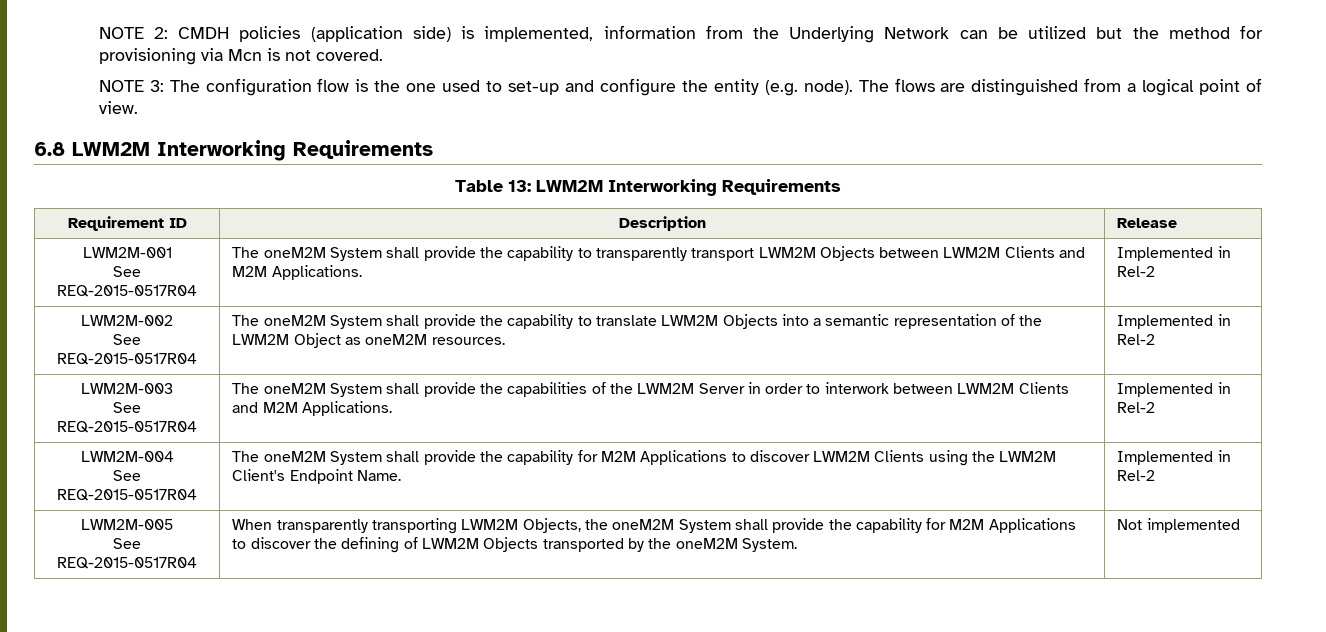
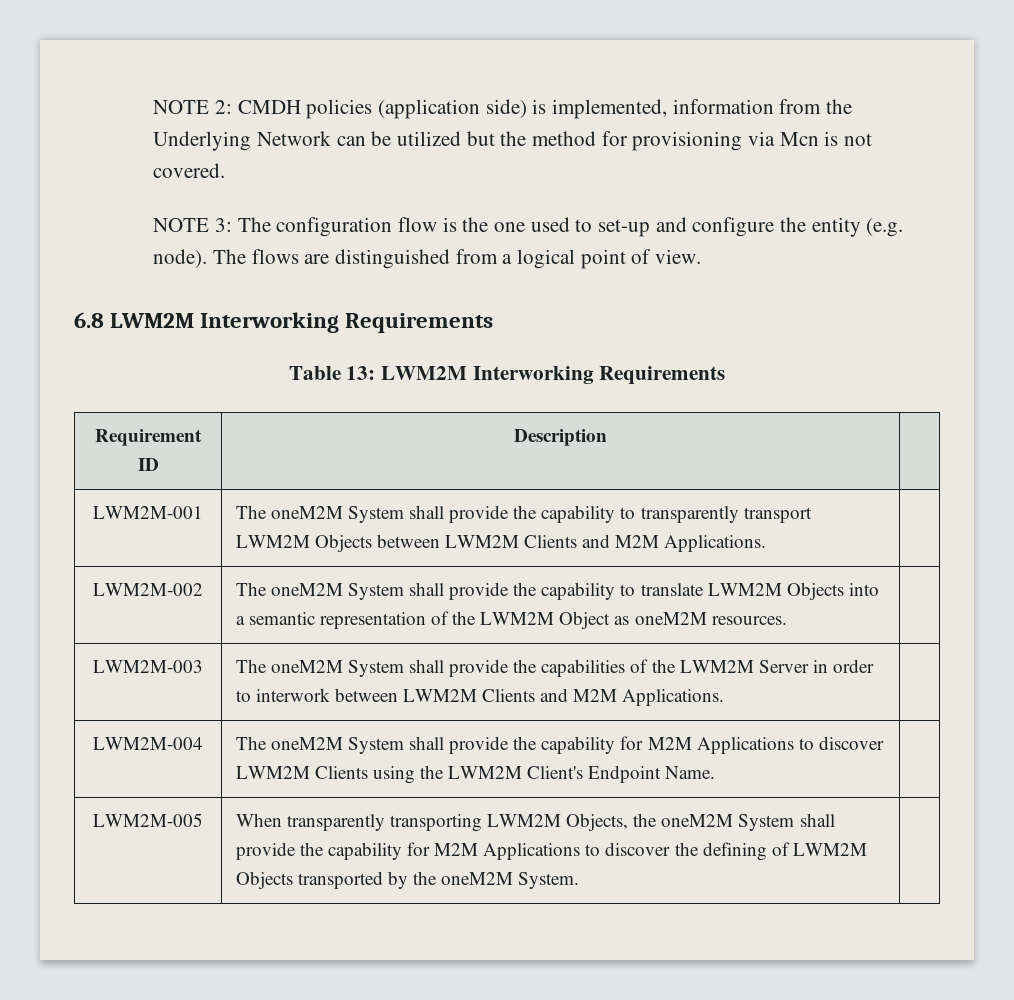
[1117,218,1178,228] Release -> (607, 437) none
[113,266,141,277] [57,285,197,297] // See REQ-2015-0517R04 -> (203, 512) none
[1117,246,1231,261] [1117,266,1156,277] Implemented in Rel-2 -> (767, 543) none
[113,334,141,345] [57,353,197,365] // See REQ-2015-0517R04 -> (203, 589) none
[1117,314,1231,329] [1117,334,1156,345] Implemented in Rel-2 -> (787, 620) none
[113,402,141,413] [57,421,197,433] // See REQ-2015-0517R04 -> (203, 666) none
[1117,382,1231,397] [1117,402,1156,413] Implemented in Rel-2 -> (725, 697) none
[113,470,141,481] [57,489,197,501] // See REQ-2015-0517R04 -> (203, 743) none
[1117,450,1231,465] [1117,470,1156,481] Implemented in Rel-2 -> (716, 772) none
[113,538,141,549] [57,557,197,569] // See REQ-2015-0517R04 -> (203, 820) none
[1117,518,1240,533] Not implemented -> (580, 880) none

